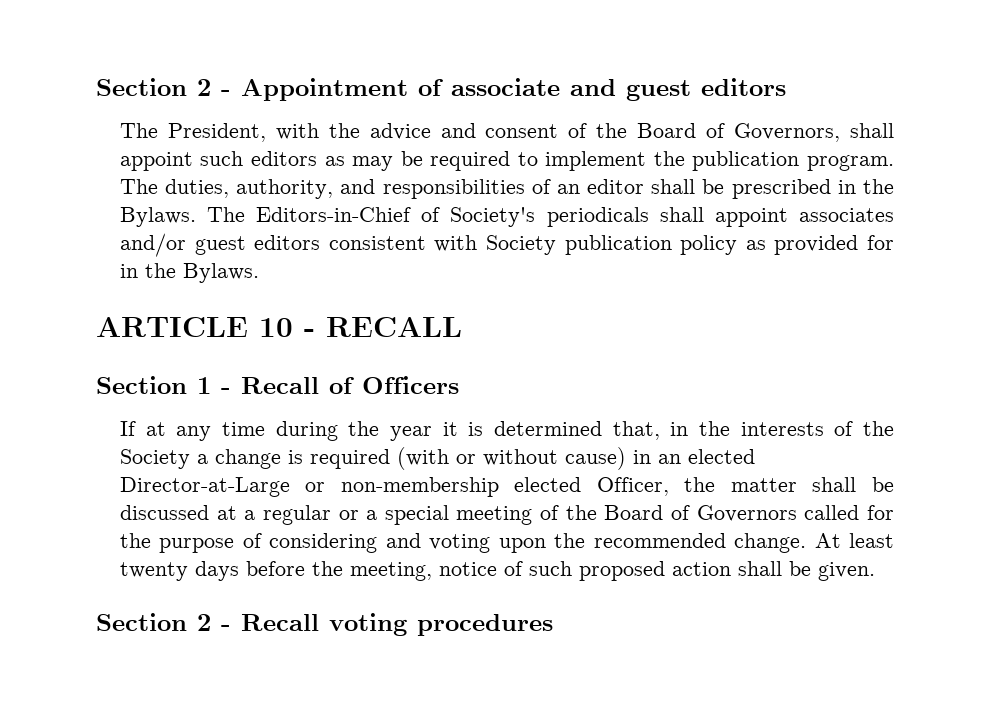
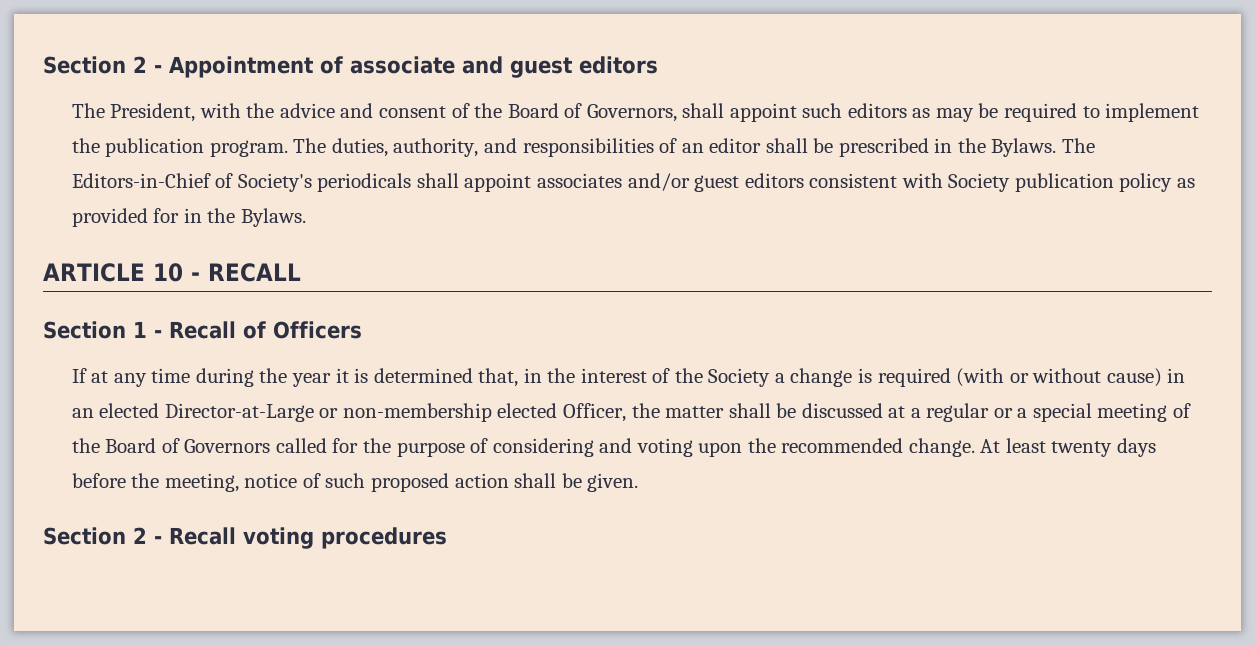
[740,422,824,436] interests -> [580,368,647,383] interest

